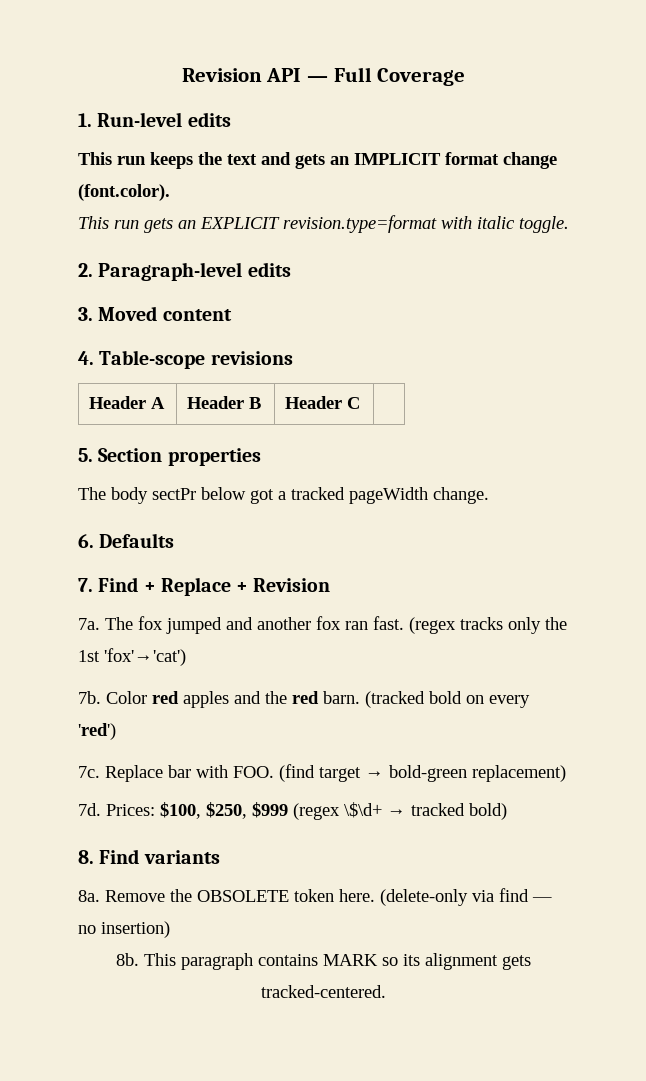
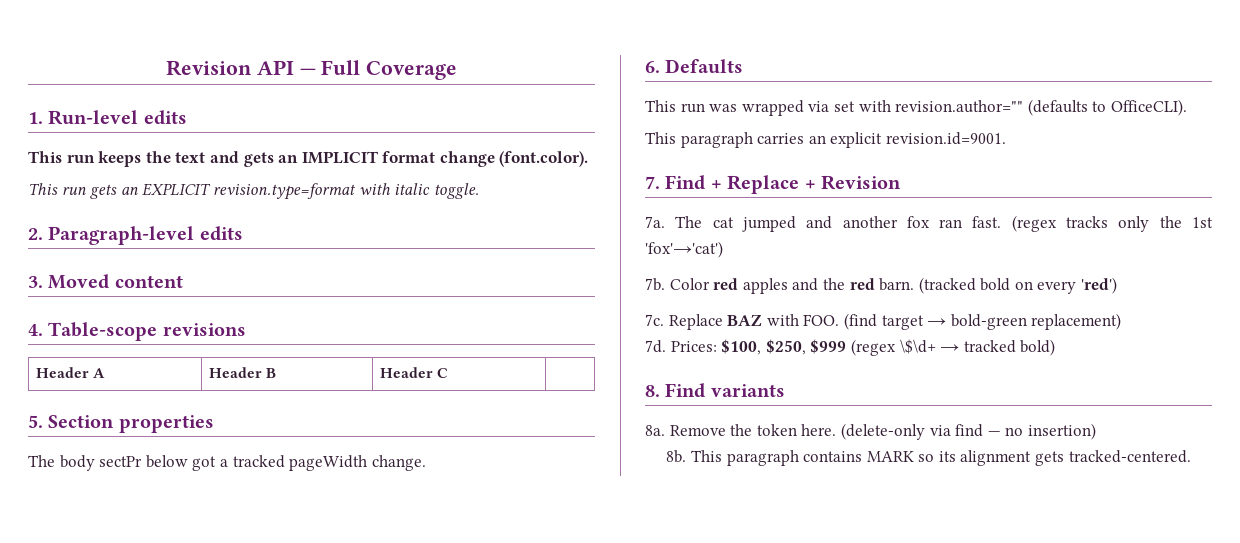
(175, 540) none -> [645,99,1187,116] [645,132,1006,148] // This run was wrapped via set with revision.author="" (defaults to OfficeCLI). // This paragraph carries an explicit revision.id=9001.
[138,616,163,630] fox -> [712,217,734,228] cat
[168,765,191,778] bar -> [727,314,763,326] BAZ
[197,890,289,902] OBSOLETE -> (753, 430) none

